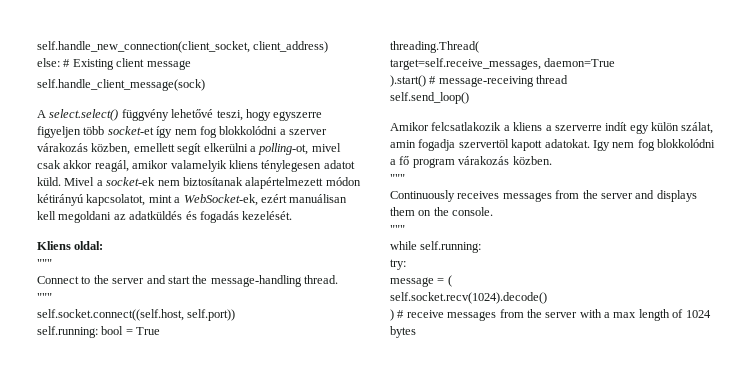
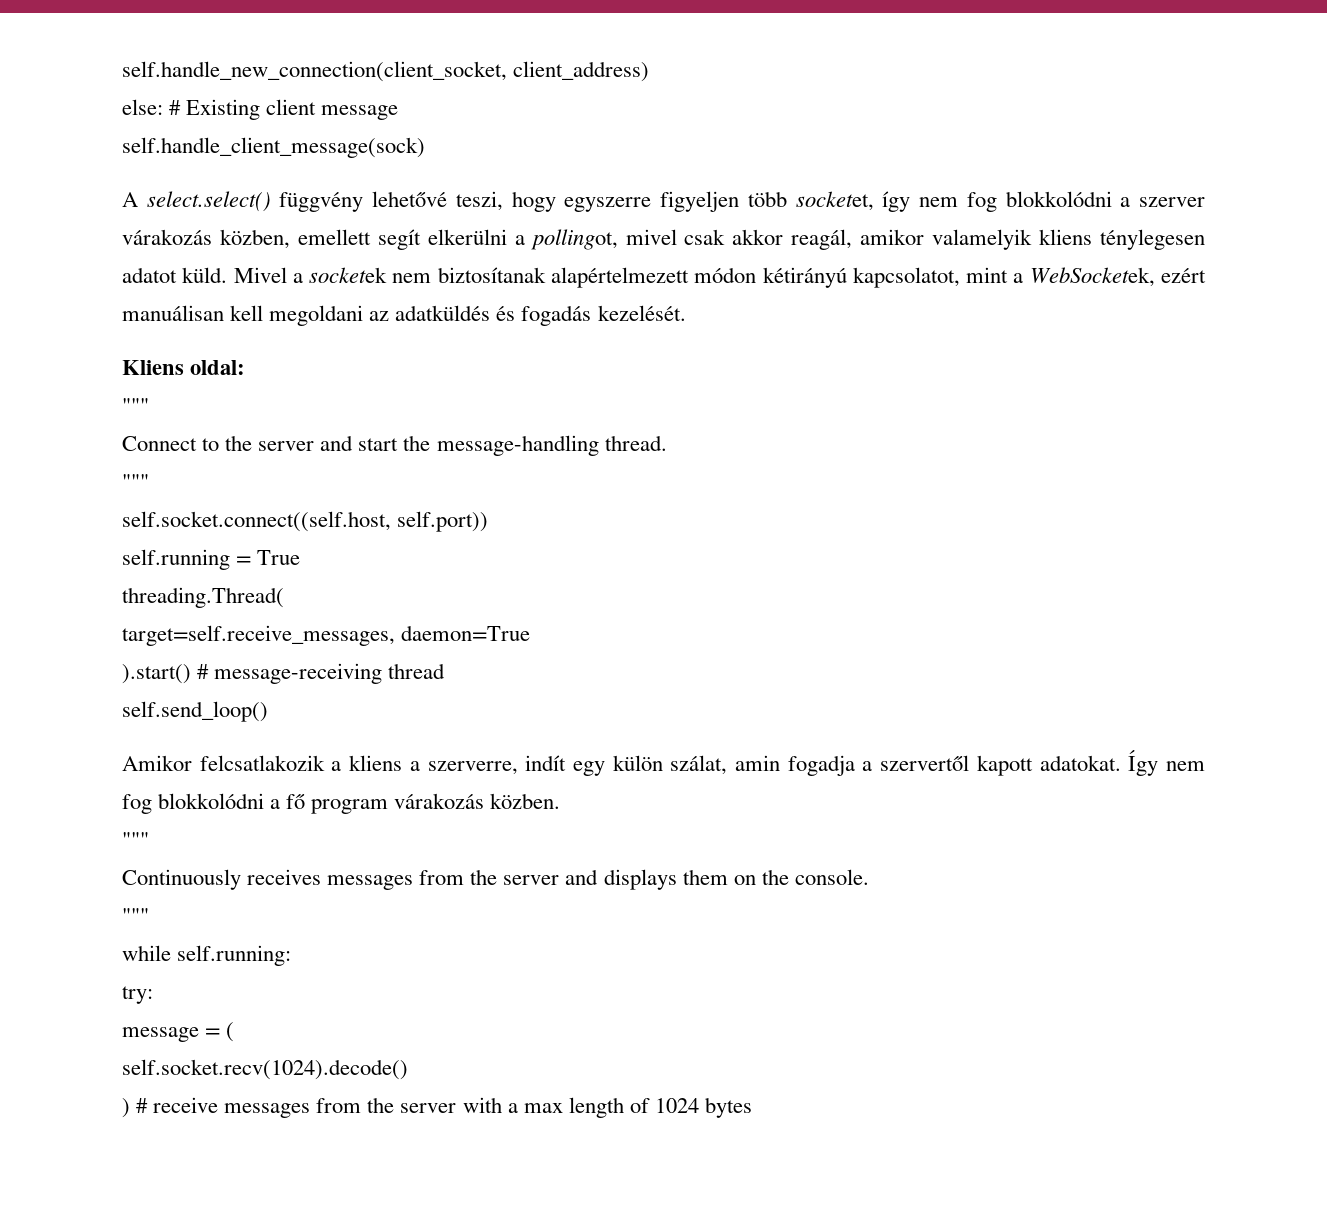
[107,126,154,135] socket-et -> [795,191,874,211] socketet,
[258,143,309,155] polling-ot, -> [530,229,618,250] pollingot,
[106,177,156,186] socket-ek -> [309,267,388,283] socketek
[183,194,258,206] WebSocket-ek, -> [1029,267,1155,287] WebSocketek,
[37,326,124,338] self.running: bool -> [122,549,230,570] self.running
[554,125,602,131] szerverre -> [427,761,518,775] szerverre,
[458,139,509,148] szervertöl -> [862,755,970,771] a szervertől
[592,140,610,151] Igy -> [1128,750,1159,776] Így

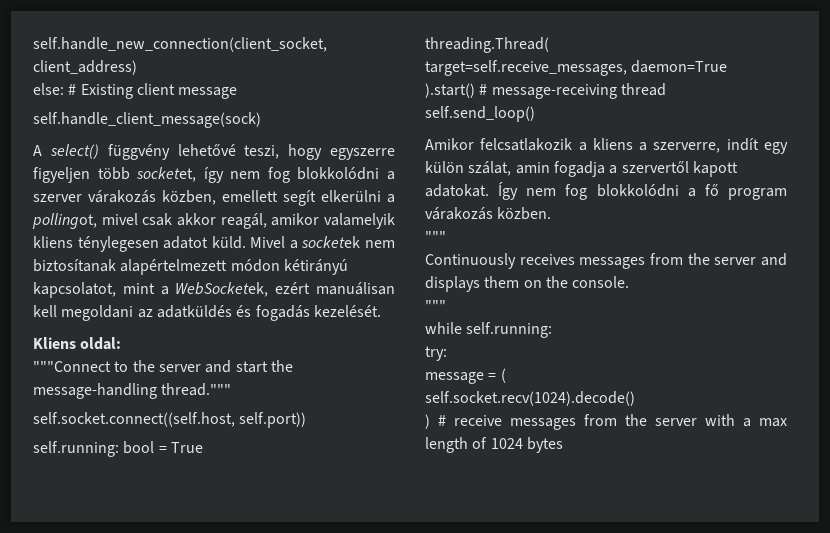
[146,191,271,212] select.select() -> [49,144,99,159] select()
[122,398,149,413] [122,436,197,451] """ // Connect -> [33,361,111,372] """Connect
[604,435,667,451] [122,474,149,489] thread. // """ -> [161,383,232,396] thread."""
[122,549,230,570] self.running -> [33,441,155,457] self.running: bool

